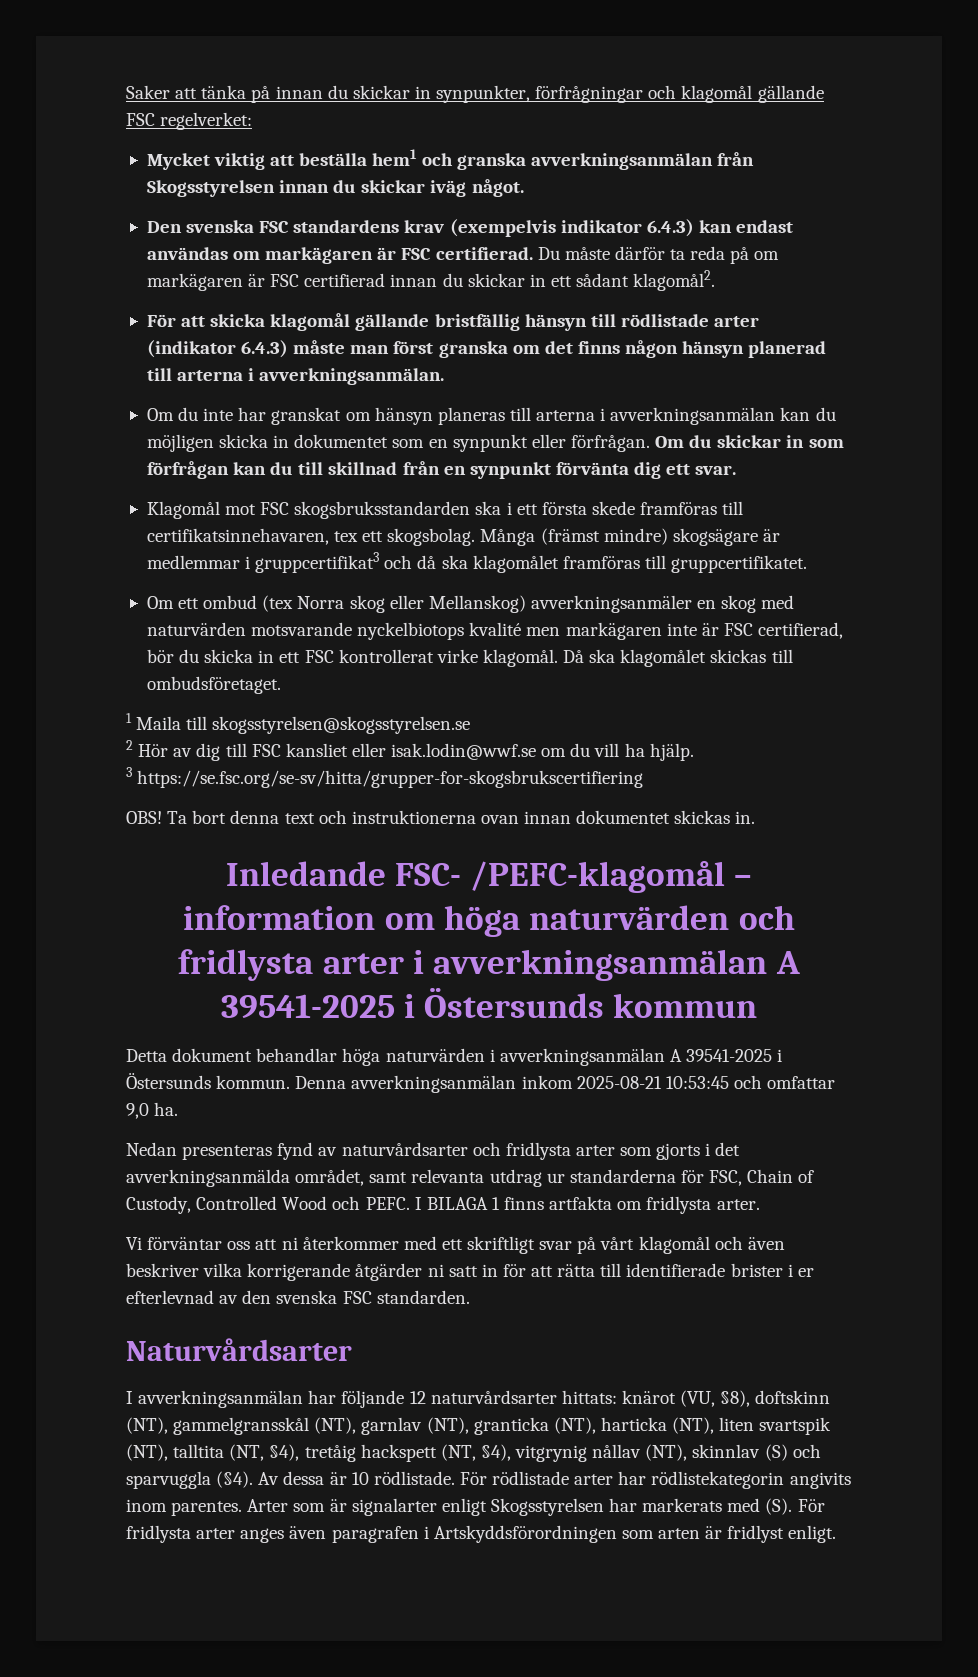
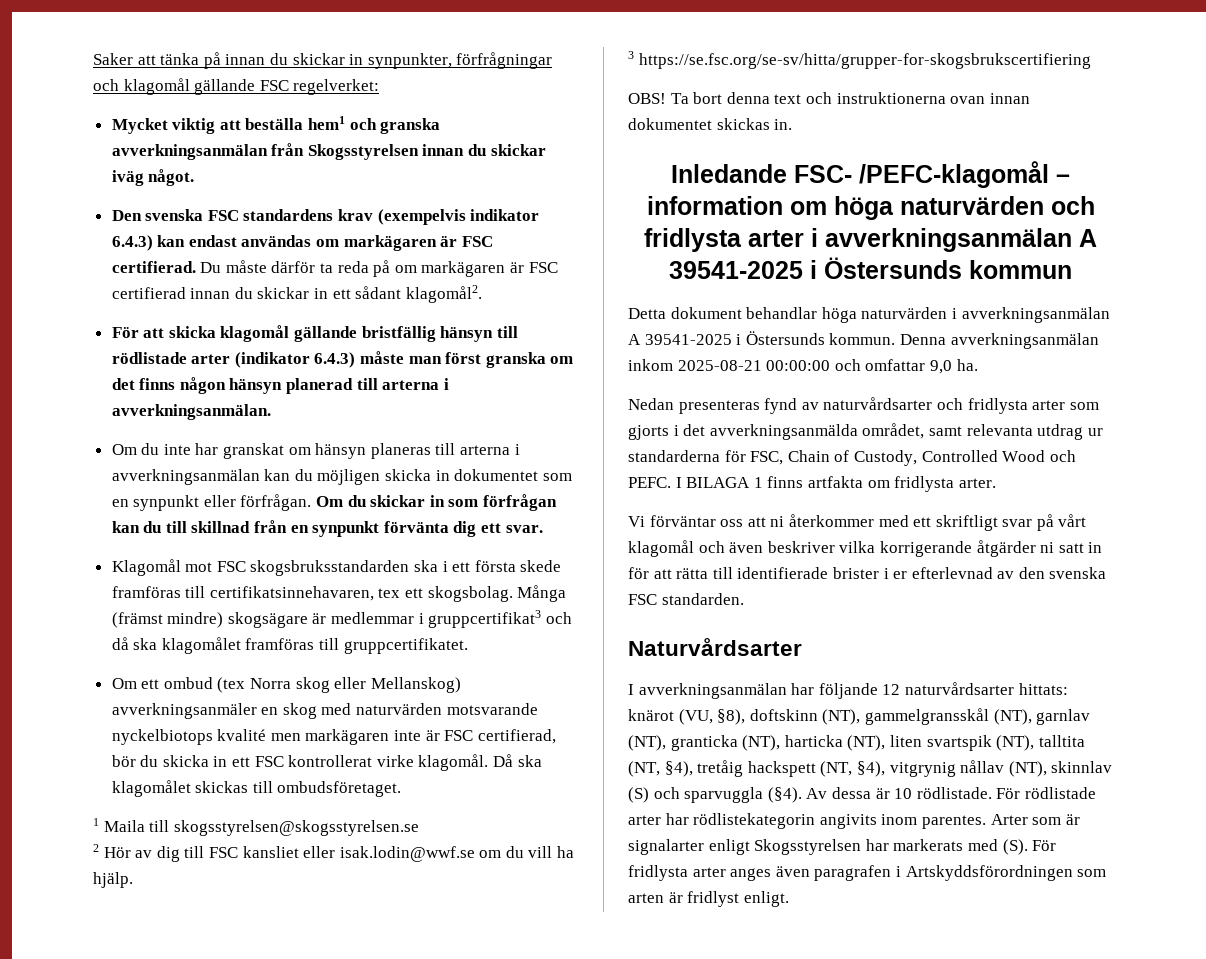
[665,1076,729,1089] 10:53:45 -> [766,360,831,371] 00:00:00

